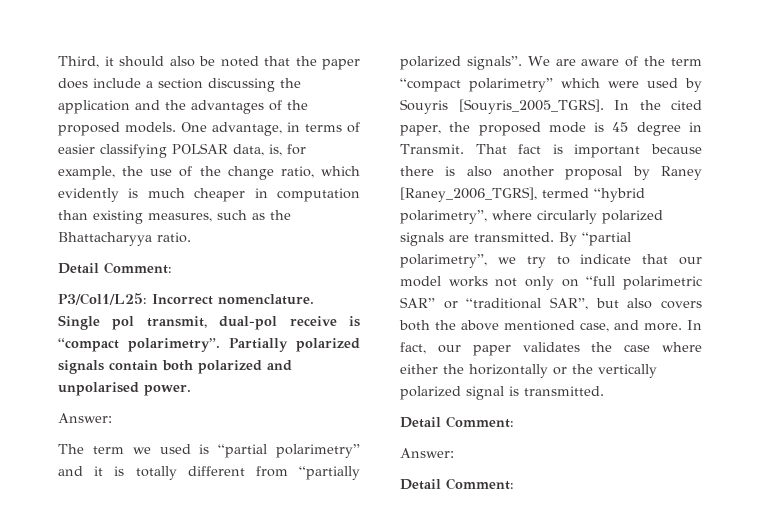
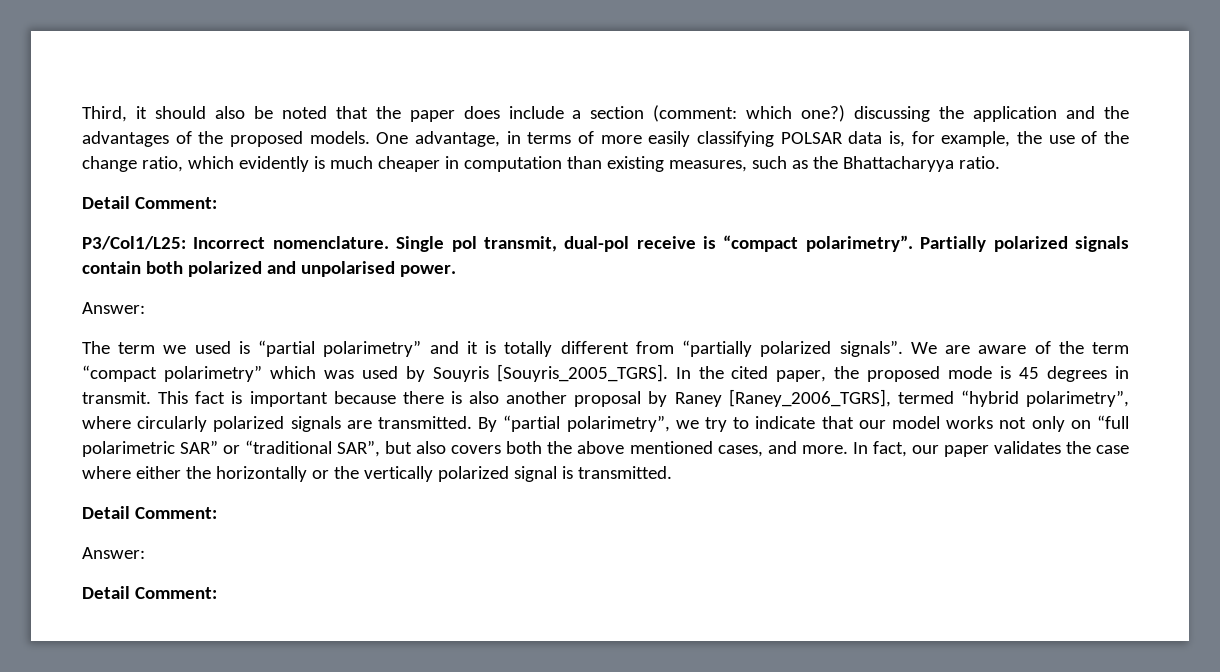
(203, 83) none -> [653,105,846,122] (comment: which one?)
[58,144,95,154] easier -> [600,131,691,147] more easily
[233,144,264,156] data, -> [848,131,883,144] data
[608,81,639,88] were -> [323,370,354,379] was
[636,122,702,136] [400,144,507,154] degree in Transmit. That -> [1047,366,1129,382] [82,391,189,404] degrees in transmit. This
[580,322,609,332] case, -> [717,445,763,457] cases,

